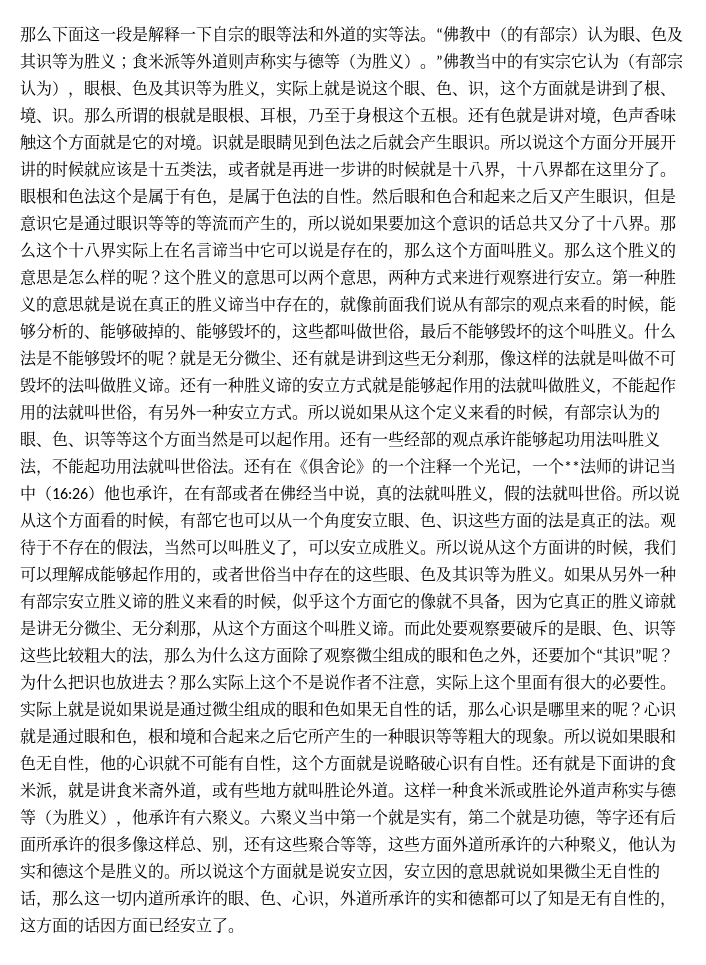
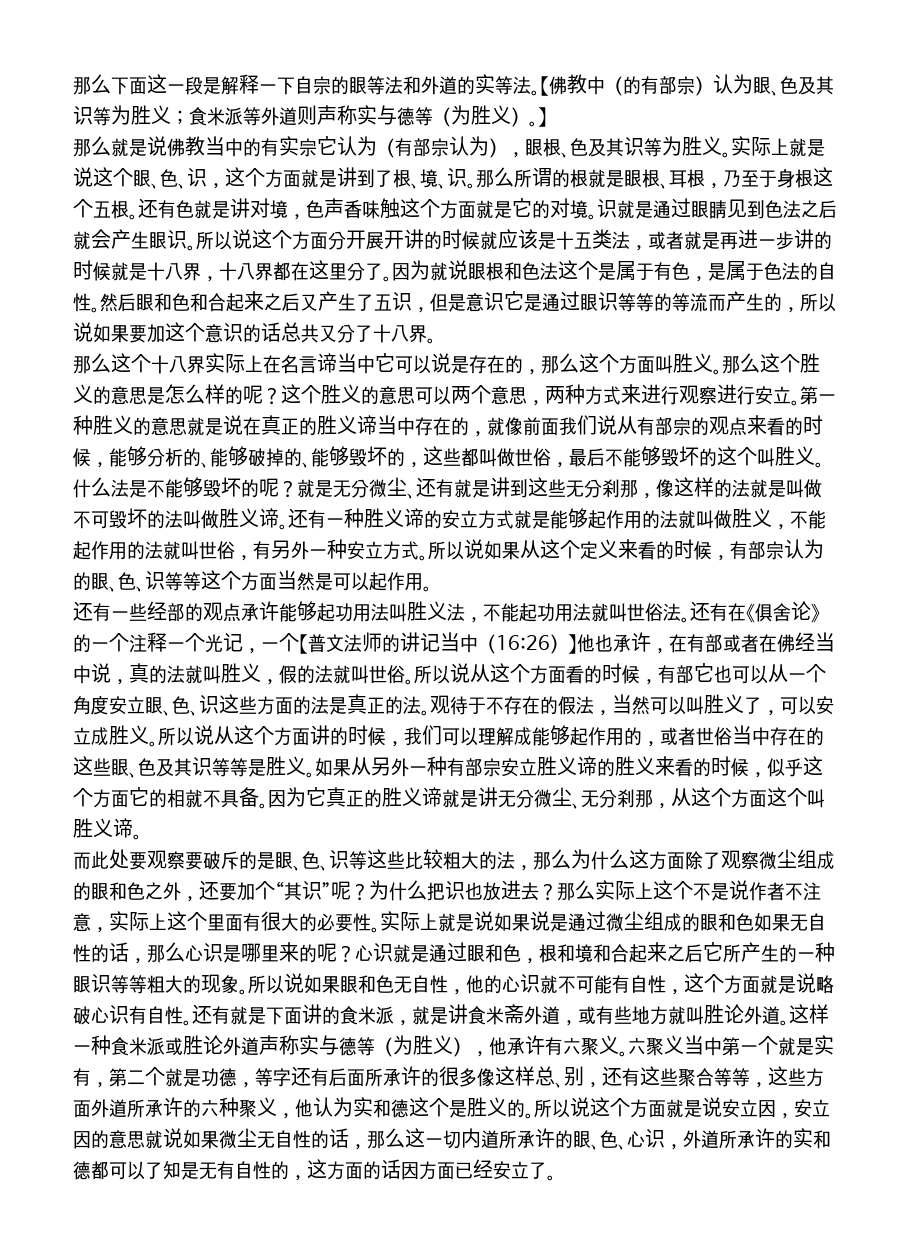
[436,28,443,40] “ -> [540,76,549,96] 【
[436,55,443,67] ” -> [538,107,547,127] [73,136,167,157] 】 // 那么就是说
[260,92,276,98] ， -> [722,152,731,158] 。
(260, 142) none -> [653,198,691,218] 通过
(676, 174) none -> [392,260,468,281] 因为就说
[452,188,484,204] 合和 -> [190,293,226,312] 和合
[596,188,612,204] 眼 -> [356,294,392,311] 了五
(660, 228) none -> (436, 341) //
(340, 444) none -> (432, 589) //
[564,461,580,472] ** -> [299,634,344,654] 【普文
(104, 493) none -> [568,634,577,654] 】
[500,566,516,582] 为 -> [230,758,266,777] 等是
[420,593,436,610] 像 -> [167,789,185,808] 相
[500,605,516,611] ， -> [259,803,268,809] 。
(404, 633) none -> (142, 837) //

